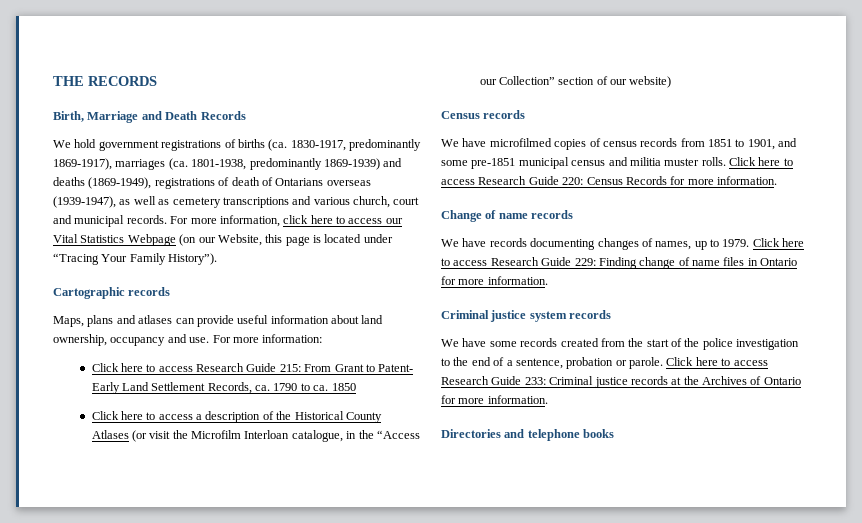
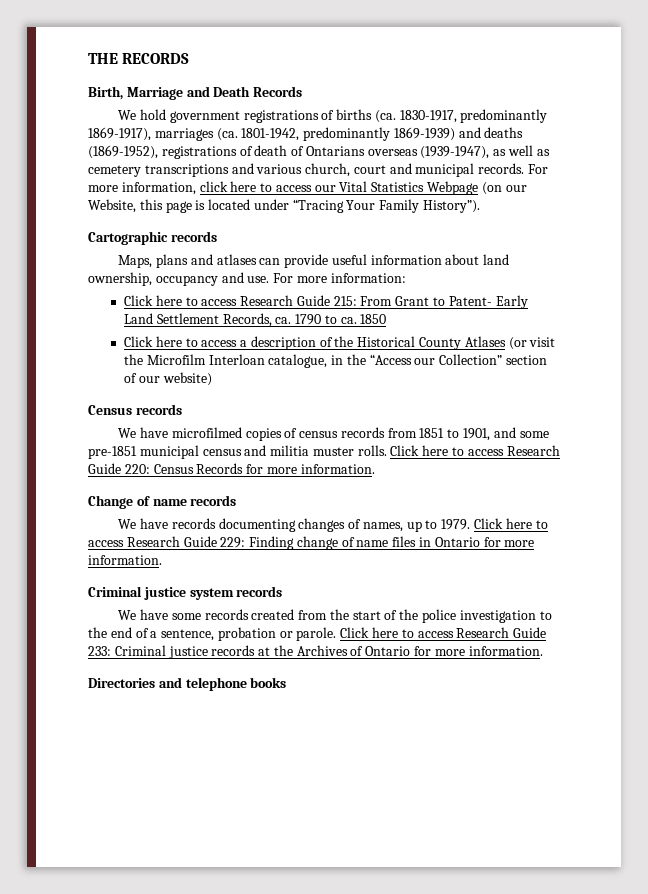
[191,159,247,170] 1801-1938, -> [241,128,300,141] 1801-1942,
[88,177,152,189] (1869-1949), -> [88,145,158,159] (1869-1952),

